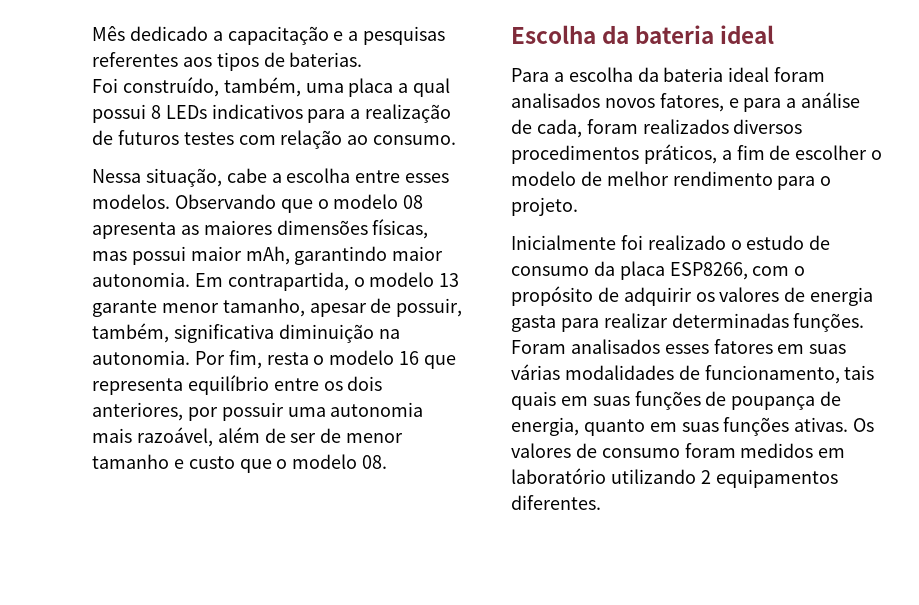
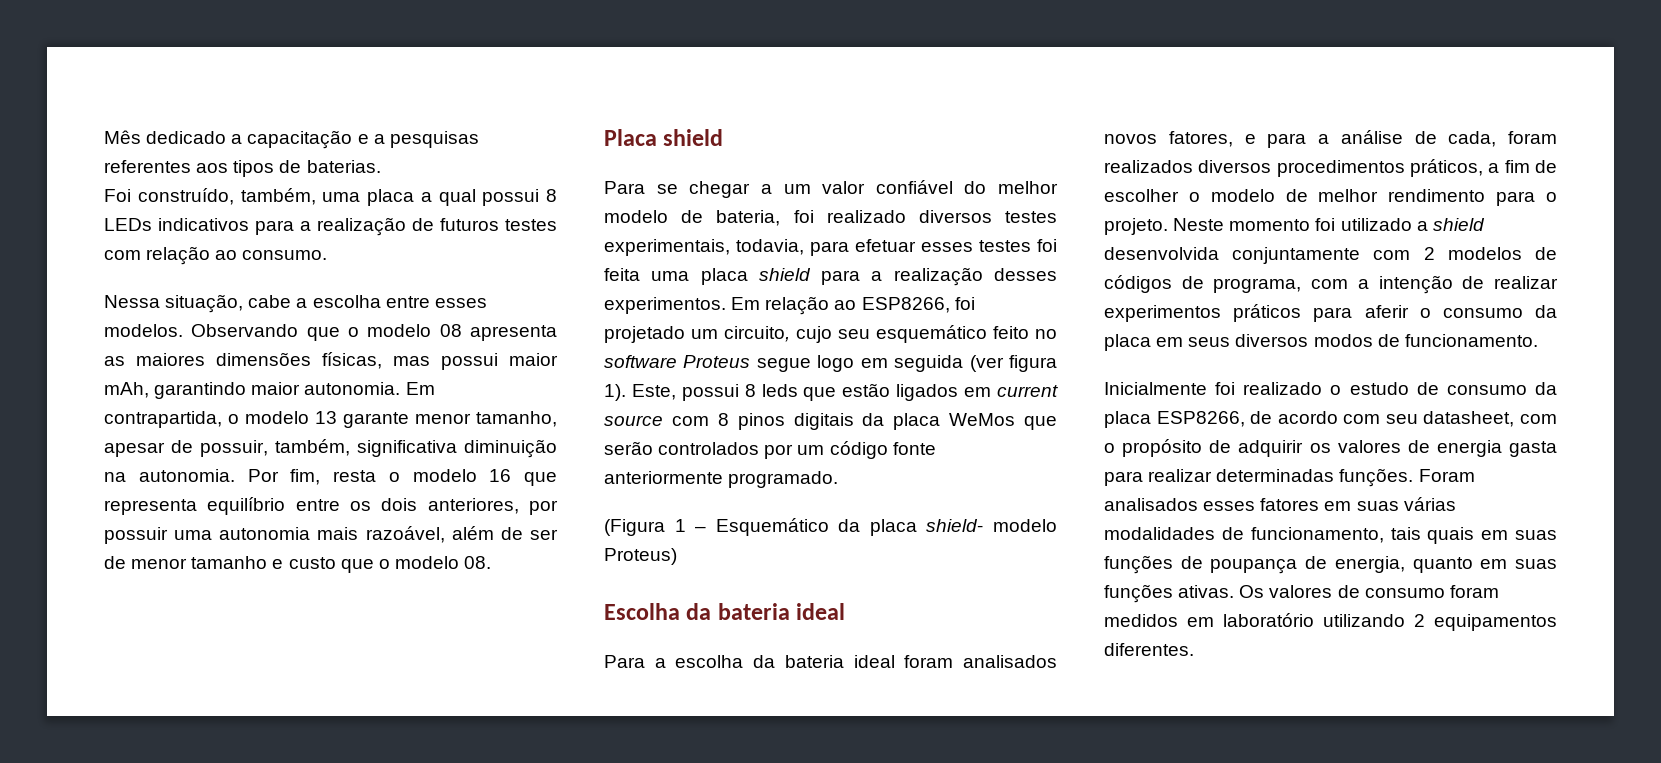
(388, 462) none -> [604,129,724,146] [604,180,1058,198] [604,210,1057,226] [604,239,1057,256] [604,267,1057,286] [604,296,975,315] [604,325,1057,343] [604,355,1057,372] [604,383,1058,401] [604,413,1057,430] [604,441,936,459] [604,471,839,488] [604,518,1057,536] [604,548,677,565] // Placa shield // Para se chegar a um valor confiável do melhor modelo de bateria, foi realizado diversos testes experimentais, todavia, para efetuar esses testes foi feita uma placa shield para a realização desses experimentos. Em relação ao ESP8266, foi projetado um circuito, cujo seu esquemático feito no software Proteus segue logo em seguida (ver figura 1). Este, possui 8 leds que estão ligados em current source com 8 pinos digitais da placa WeMos que serão controlados por um código fonte anteriormente programado. // (Figura 1 – Esquemático da placa shield- modelo Proteus)
(578, 206) none -> [1173,218,1485,231] [1104,247,1557,264] [1104,275,1558,294] [1104,304,1557,322] [1104,334,1538,351] Neste momento foi utilizado a shield desenvolvida conjuntamente com 2 modelos de códigos de programa, com a intenção de realizar experimentos práticos para aferir o consumo da placa em seus diversos modos de funcionamento.
(748, 271) none -> [1250,411,1515,427] de acordo com seu datasheet,

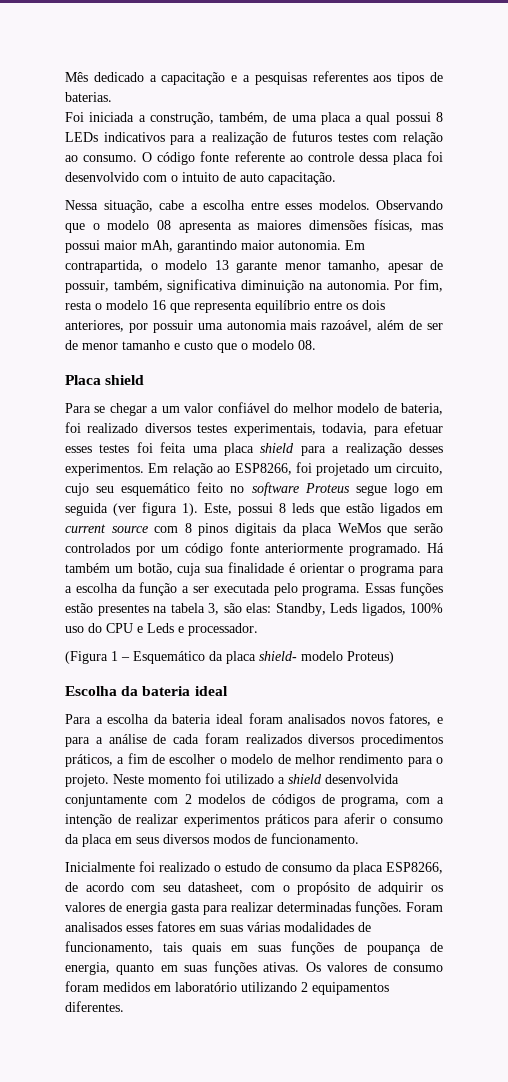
[137,188,316,205] construído, também, -> [89,112,287,125] iniciada a construção, também, de
(328, 255) none -> [142,151,443,165] [65,172,336,185] O código fonte referente ao controle dessa placa foi desenvolvido com o intuito de auto capacitação.
(839, 479) none -> [427,543,444,553] [65,562,445,576] [65,582,444,596] [65,603,443,616] [65,623,258,636] Há também um botão, cuja sua finalidade é orientar o programa para a escolha da função a ser executada pelo programa. Essas funções estão presentes na tabela 3, são elas: Standby, Leds ligados, 100% uso do CPU e Leds e processador.
[1448,131,1497,147] cada, -> [173,734,199,744] cada

